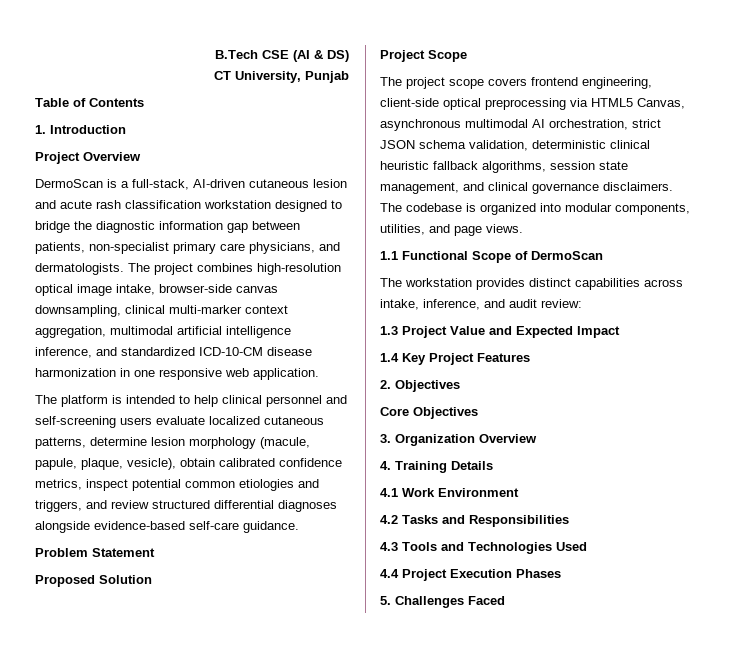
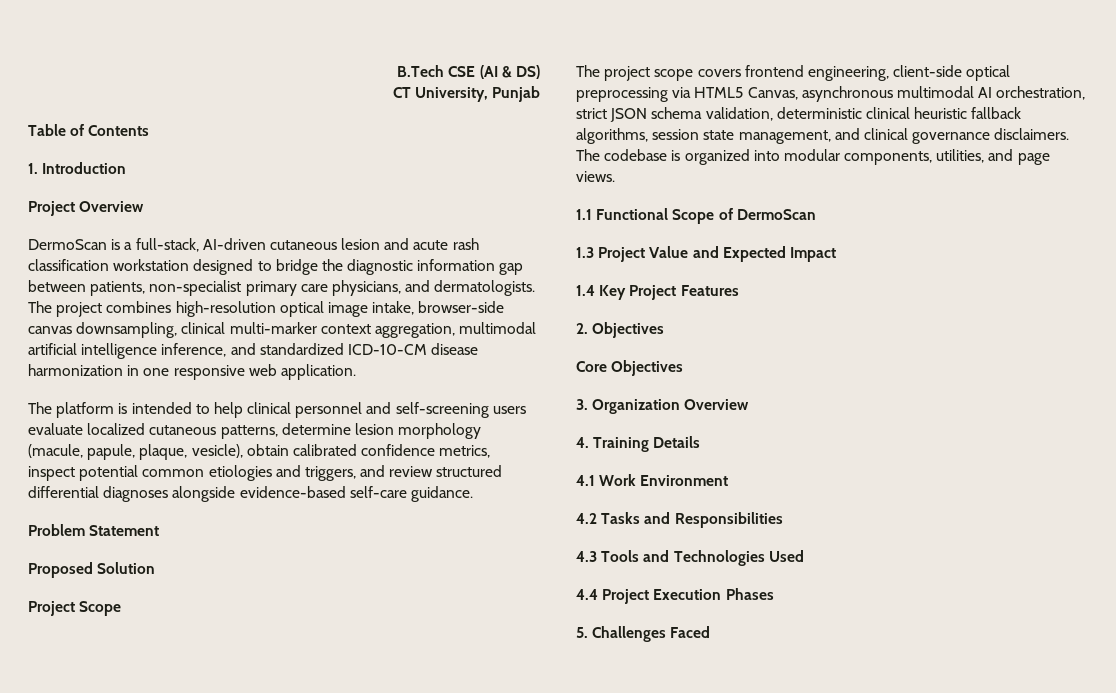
[380,278,683,290] [380,299,582,310] // The workstation provides distinct capabilities across intake, inference, and audit review: -> (816, 214) none

